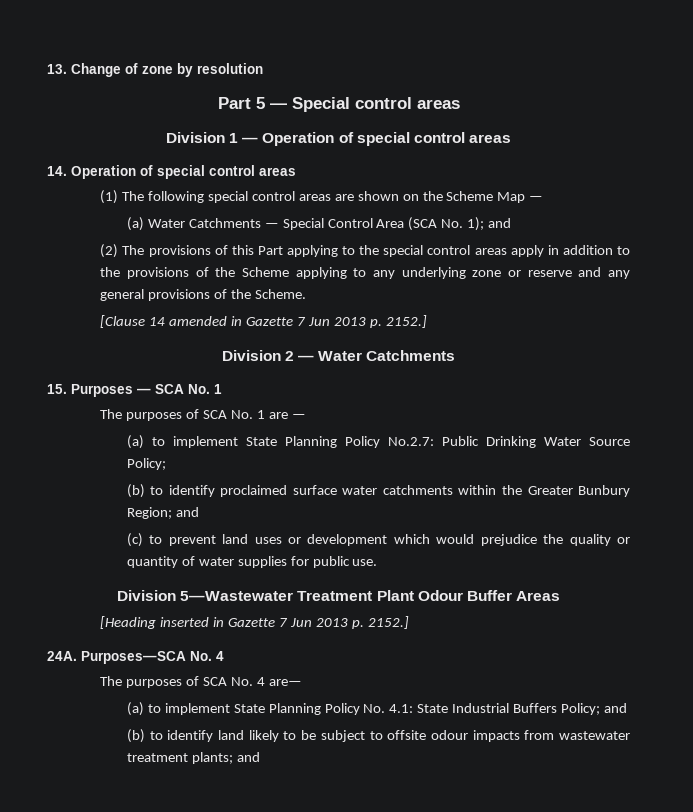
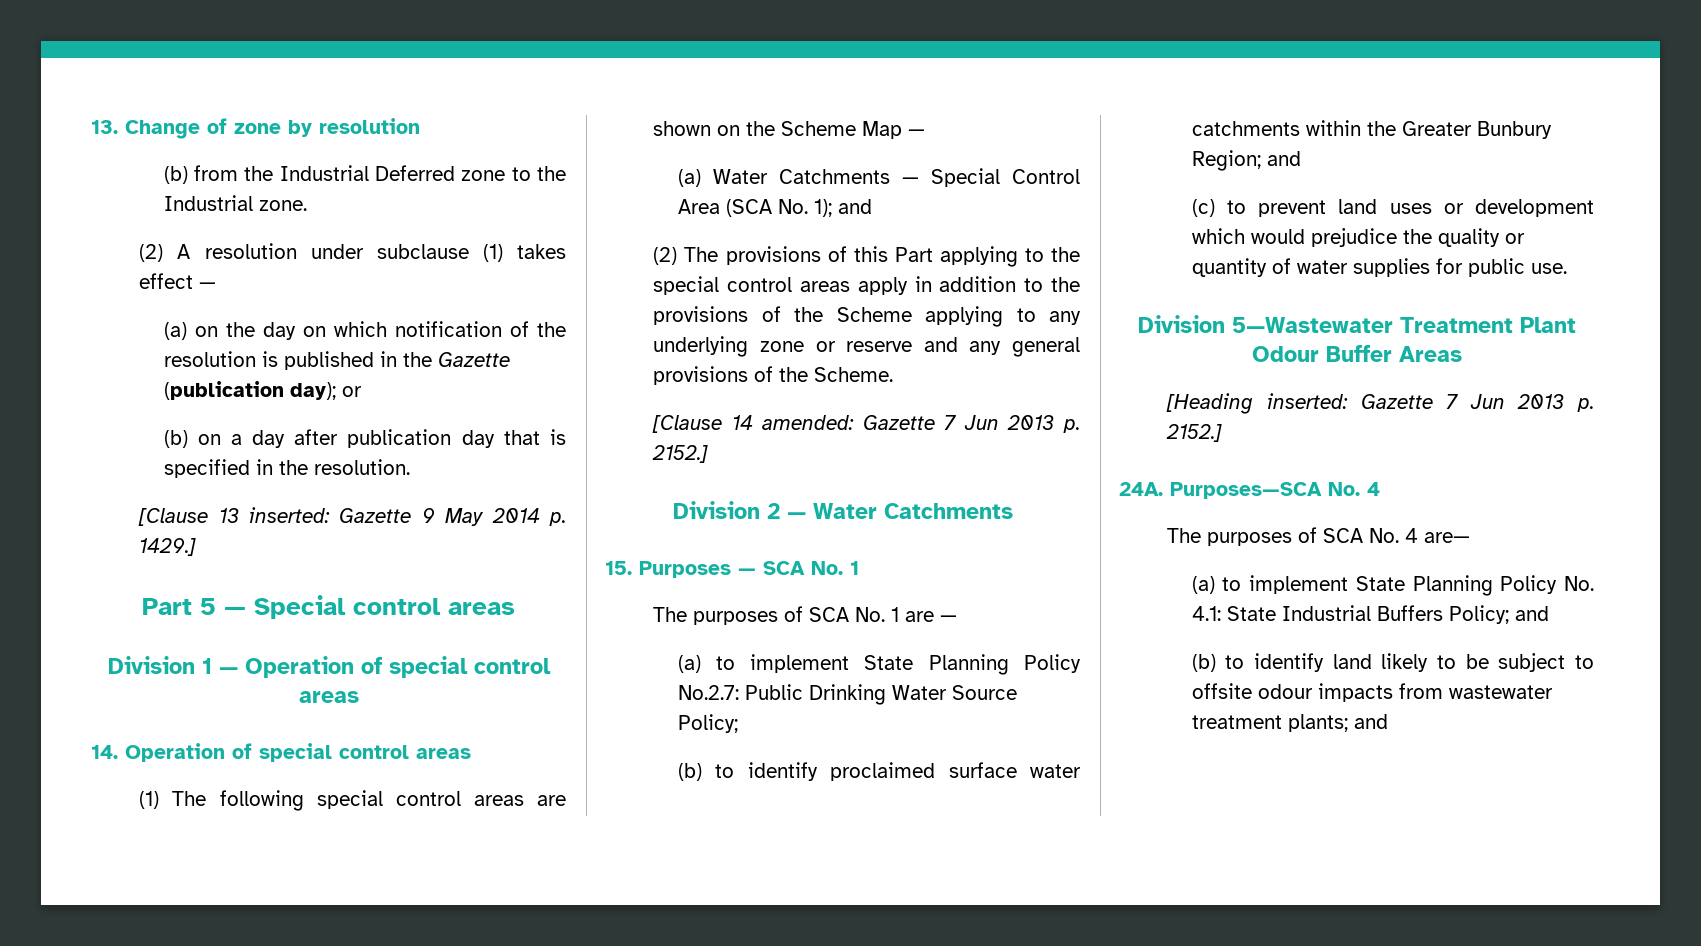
(263, 68) none -> [163,165,567,184] [163,195,307,211] [139,243,566,262] [139,273,217,289] [163,321,567,340] [163,351,510,370] [163,381,362,400] [163,429,567,448] [163,459,410,478] [138,507,566,526] [139,538,197,556] // (b) from the Industrial Deferred zone to the Industrial zone. // (2) A resolution under subclause (1) takes effect — // (a) on the day on which notification of the resolution is published in the Gazette (publication day); or // (b) on a day after publication day that is specified in the resolution. // [Clause 13 inserted: Gazette 9 May 2014 p. 1429.]
[169,316,243,326] amended in -> [762,415,855,430] amended:
[160,617,225,627] inserted in -> [1266,393,1348,409] inserted:

